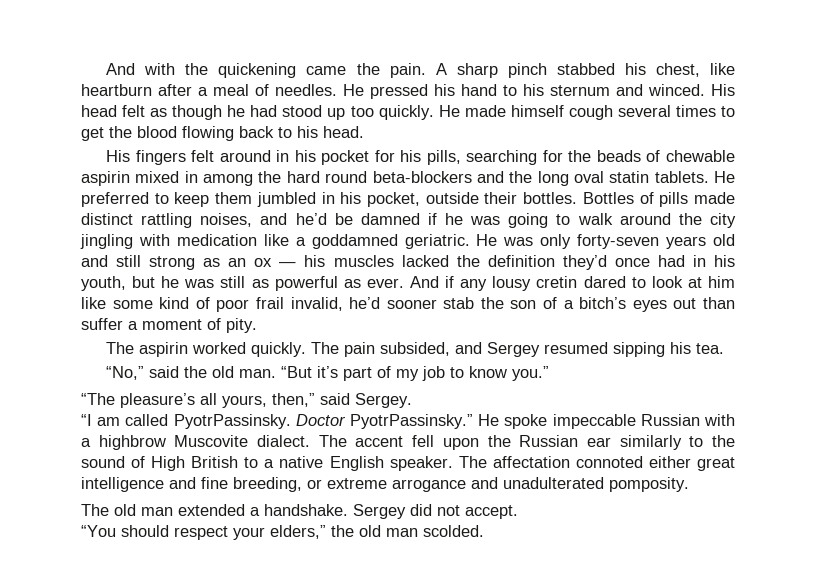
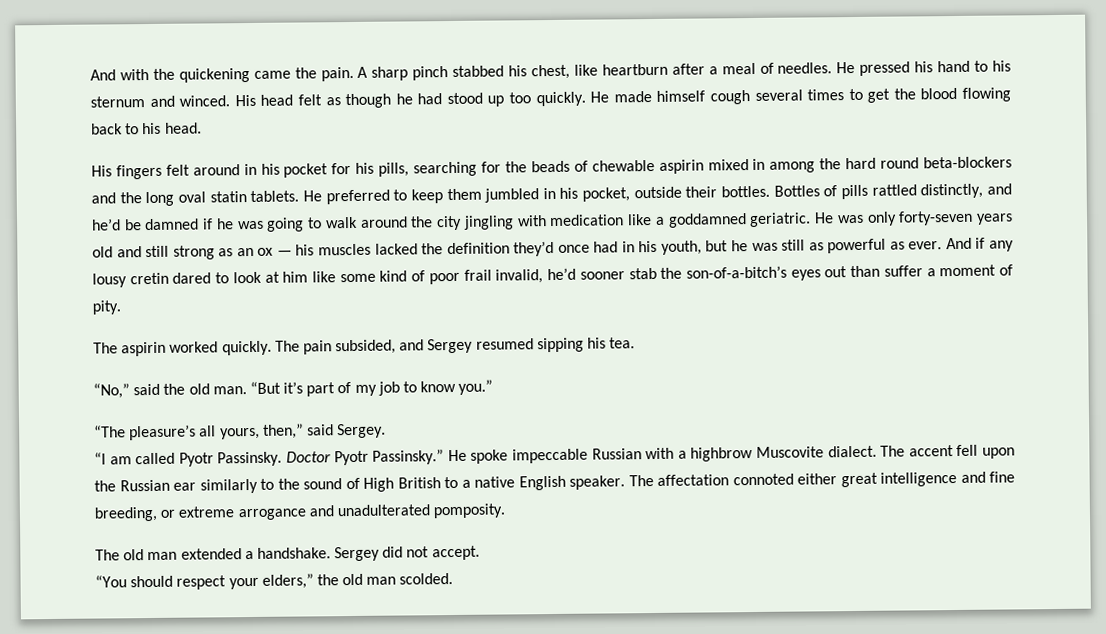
[693,192,735,204] [81,213,253,228] made distinct rattling noises, -> [871,183,984,199] rattled distinctly,
[510,297,627,309] son of a bitch’s -> [685,265,787,279] son-of-a-bitch’s
[173,414,473,429] PyotrPassinsky. Doctor PyotrPassinsky.” -> [178,449,445,467] Pyotr Passinsky. Doctor Pyotr Passinsky.”

